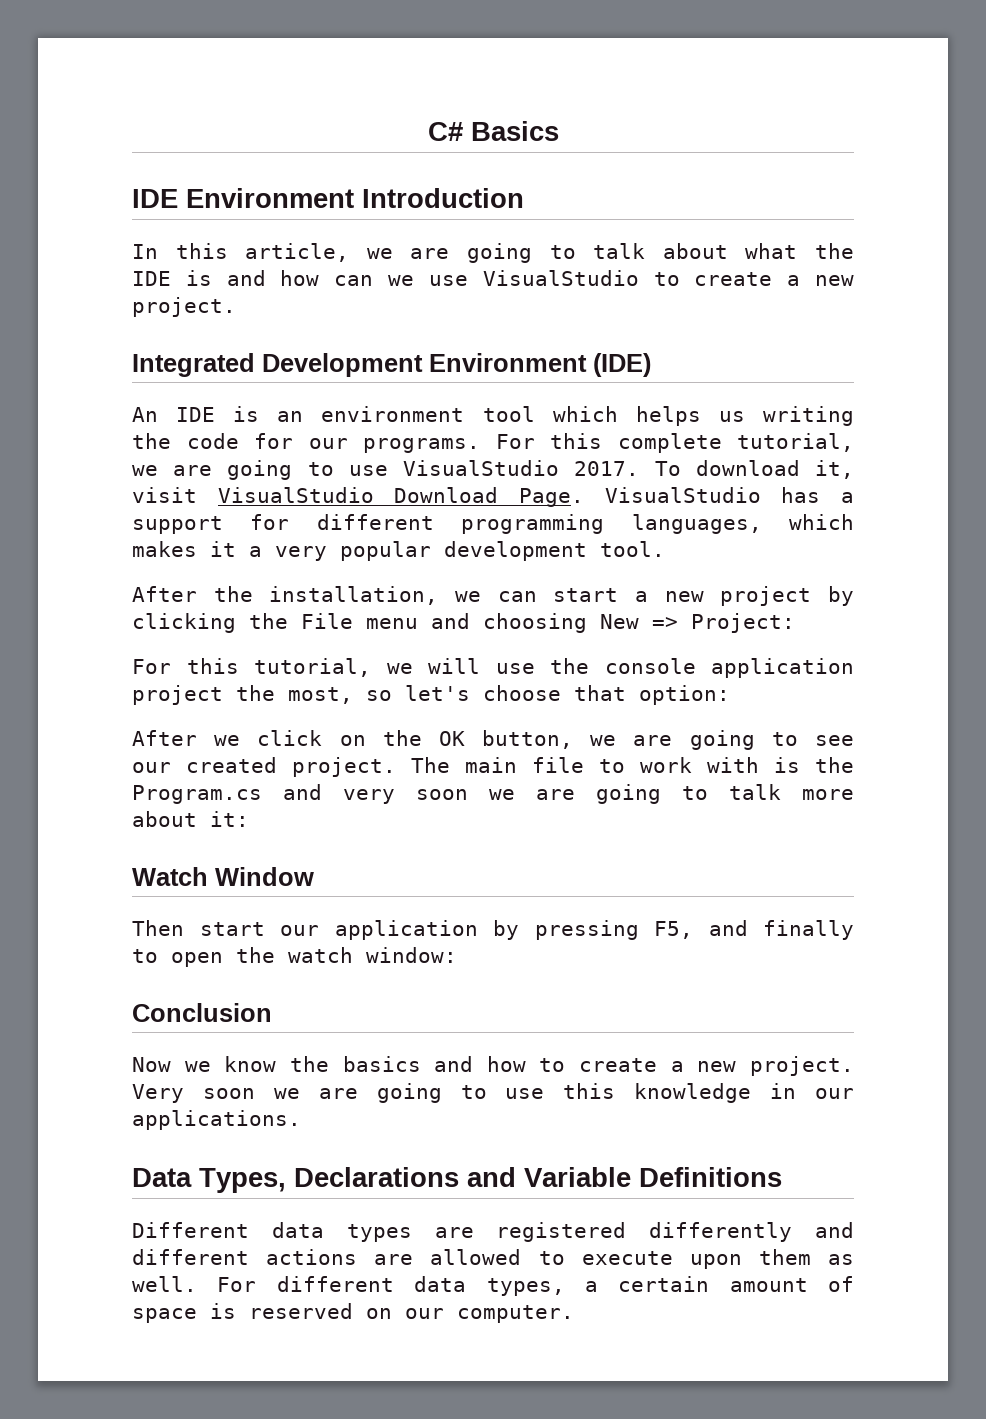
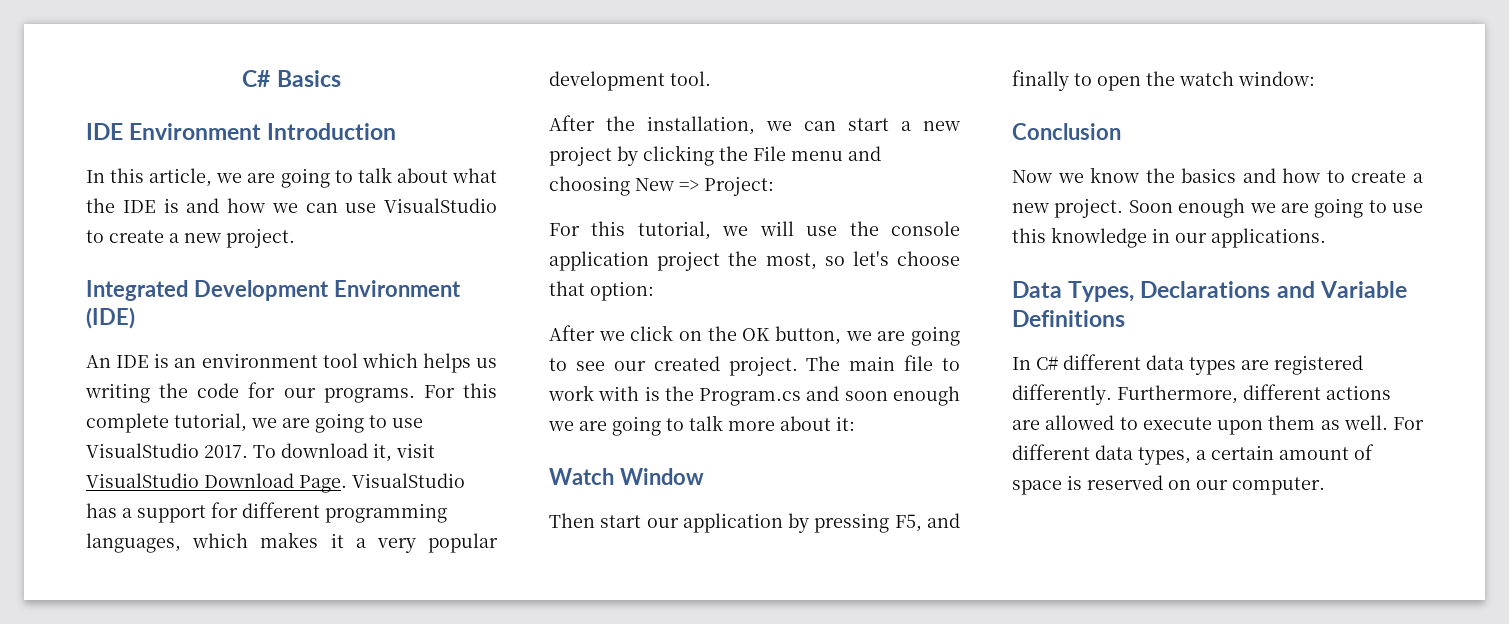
[334,275,415,286] can we -> [271,203,338,213] we can
[343,789,468,804] very soon -> [844,386,960,406] soon enough
[132,1084,255,1103] Very soon -> [1128,198,1246,218] Soon enough
[132,1222,249,1238] Different -> [1012,354,1141,370] In C# different
[649,1222,854,1242] differently and -> [1012,384,1238,405] differently. Furthermore,

